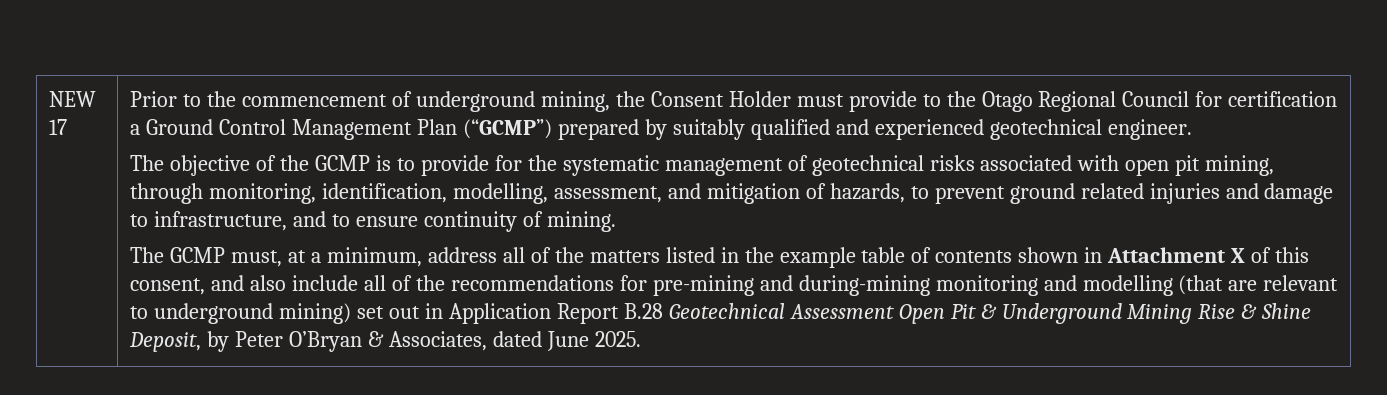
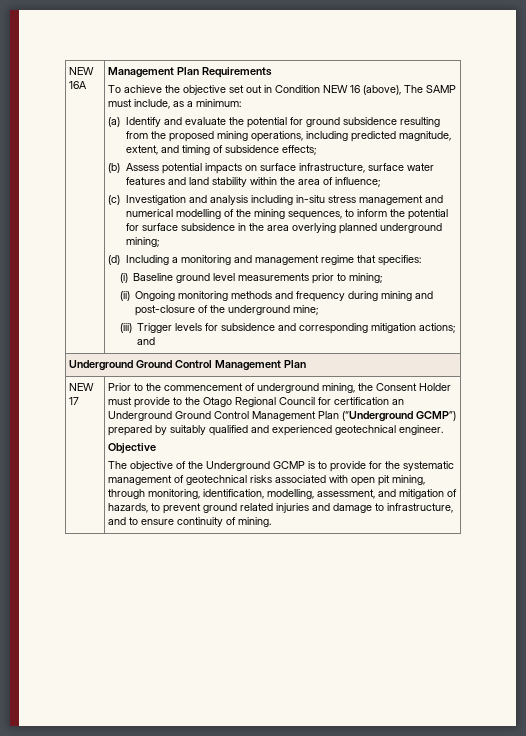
[49,91,97,107] NEW -> [69,67,95,75] [69,81,88,89] [108,67,273,78] [108,85,457,95] [108,99,242,109] [108,117,440,128] [125,131,451,142] [125,145,316,155] [108,163,434,174] [125,177,380,187] [108,195,443,205] [125,209,448,220] [125,223,442,234] [125,237,159,247] [108,255,421,266] [119,273,383,284] [119,291,434,302] [135,305,319,316] [119,323,456,334] [137,337,156,345] [69,360,307,371] [69,383,95,391] NEW 16A | Management Plan Requirements // To achieve the objective set out in Condition NEW 16 (above), The SAMP must include, as a minimum: // (a) Identify and evaluate the potential for ground subsidence resulting from the proposed mining operations, including predicted magnitude, extent, and timing of subsidence effects; // (b) Assess potential impacts on surface infrastructure, surface water features and land stability within the area of influence; // (c) Investigation and analysis including in-situ stress management and numerical modelling of the mining sequences, to inform the potential for surface subsidence in the area overlying planned underground mining; // (d) Including a monitoring and management regime that specifies: // (i) Baseline ground level measurements prior to mining; // (ii) Ongoing monitoring methods and frequency during mining and post-closure of the underground mine; // (iii) Trigger levels for subsidence and corresponding mitigation actions; and // Underground Ground Control Management Plan // NEW
[130,119,553,140] a Ground Control Management Plan (“GCMP”) -> [392,399,405,405] [108,411,457,422] an Underground Ground Control Management Plan (“Underground GCMP”)
(1192, 129) none -> [108,443,157,454] // Objective
(310, 163) none -> [206,461,271,471] Underground
[130,247,1309,268] [130,275,1339,296] [130,303,1312,324] [129,331,641,352] // The GCMP must, at a minimum, address all of the matters listed in the example table of contents shown in Attachment X of this consent, and also include all of the recommendations for pre-mining and during-mining monitoring and modelling (that are relevant to underground mining) set out in Application Report B.28 Geotechnical Assessment Open Pit & Underground Mining Rise & Shine Deposit, by Peter O’Bryan & Associates, dated June 2025. -> (272, 522) none

